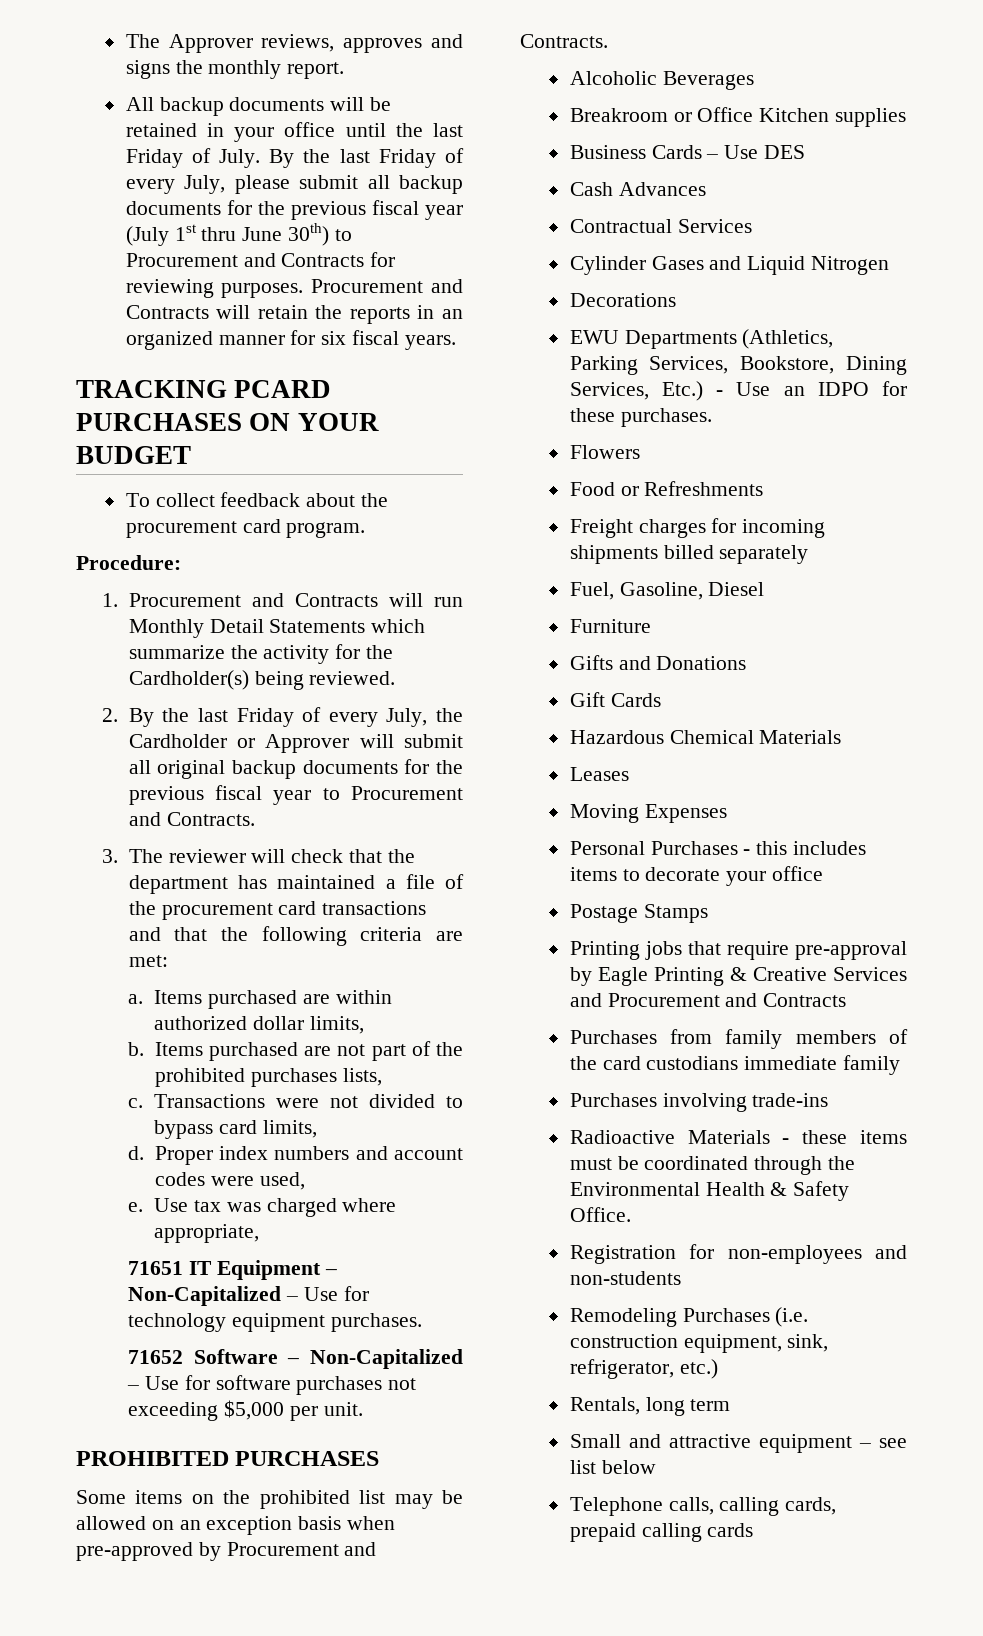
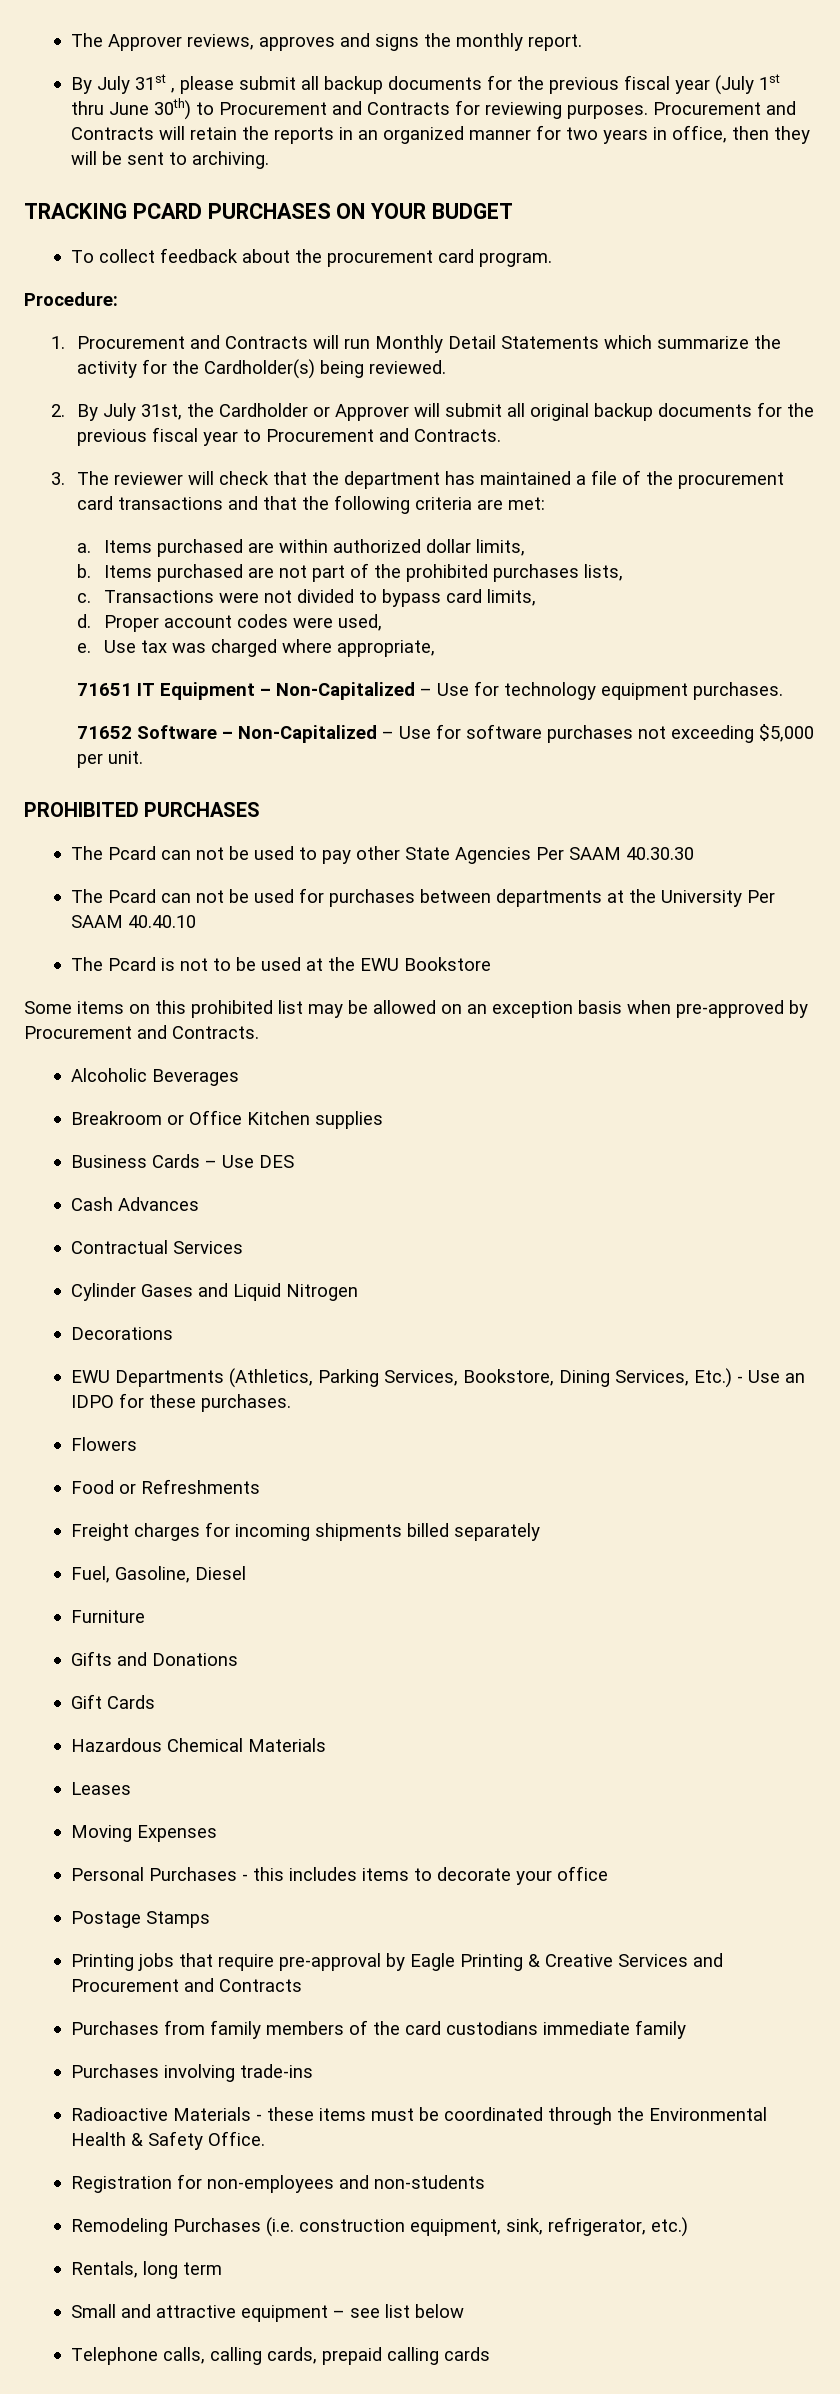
[125,97,391,116] [125,122,463,142] [125,148,465,168] [125,175,226,194] All backup documents will be retained in your office until the last Friday of July. By the last Friday of every July, -> [70,74,175,94] By July 31st ,
[321,330,456,350] six fiscal years. -> [565,125,810,144] [70,151,269,169] two years in office, then they will be sent to archiving.
[162,707,428,727] the last Friday of every July, -> [103,403,183,421] July 31st,
[219,1146,388,1160] index numbers and -> (159, 623) none
(380, 1458) none -> [70,846,694,864] [70,888,775,907] [70,915,196,928] [70,957,491,971] // The Pcard can not be used to pay other State Agencies Per SAAM 40.30.30 // The Pcard can not be used for purchases between departments at the University Per SAAM 40.40.10 // The Pcard is not to be used at the EWU Bookstore
[223,1490,251,1504] the -> [155,1000,186,1014] this

